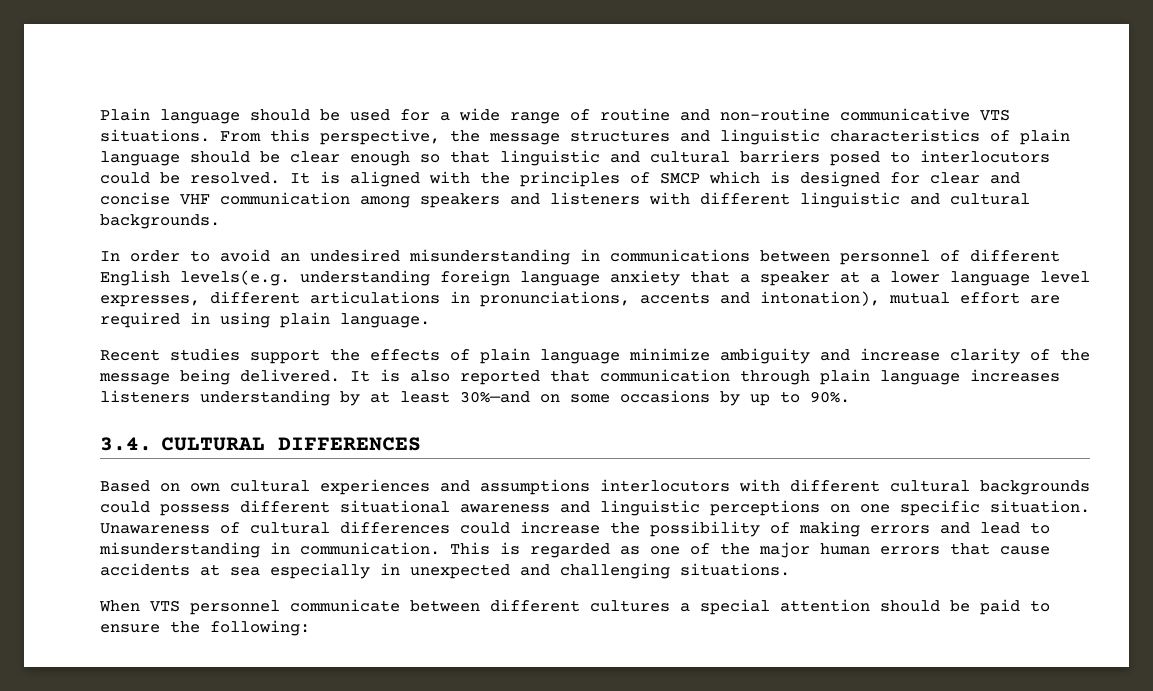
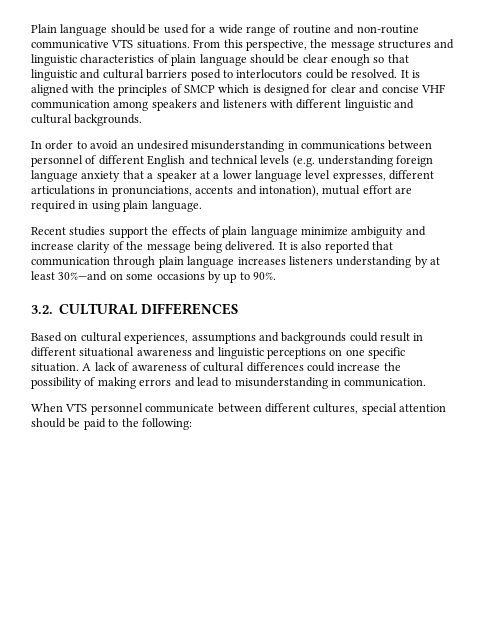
[180,270,290,286] levels(e.g. -> [188,155,315,167] and technical levels (e.g.
[100,437,152,451] 3.4. -> [31,305,53,314] 3.2.
[190,479,1090,495] [100,501,230,516] own cultural experiences and assumptions interlocutors with different cultural backgrounds could possess -> [80,332,424,344] cultural experiences, assumptions and backgrounds could result in
[100,523,210,534] Unawareness -> [82,362,187,371] A lack of awareness
[450,542,1050,558] [100,563,790,579] This is regarded as one of the major human errors that cause accidents at sea especially in unexpected and challenging situations. -> (427, 382) none
[590,600,690,612] cultures a -> [313,403,359,414] cultures,
[100,624,160,633] ensure -> (119, 423) none

